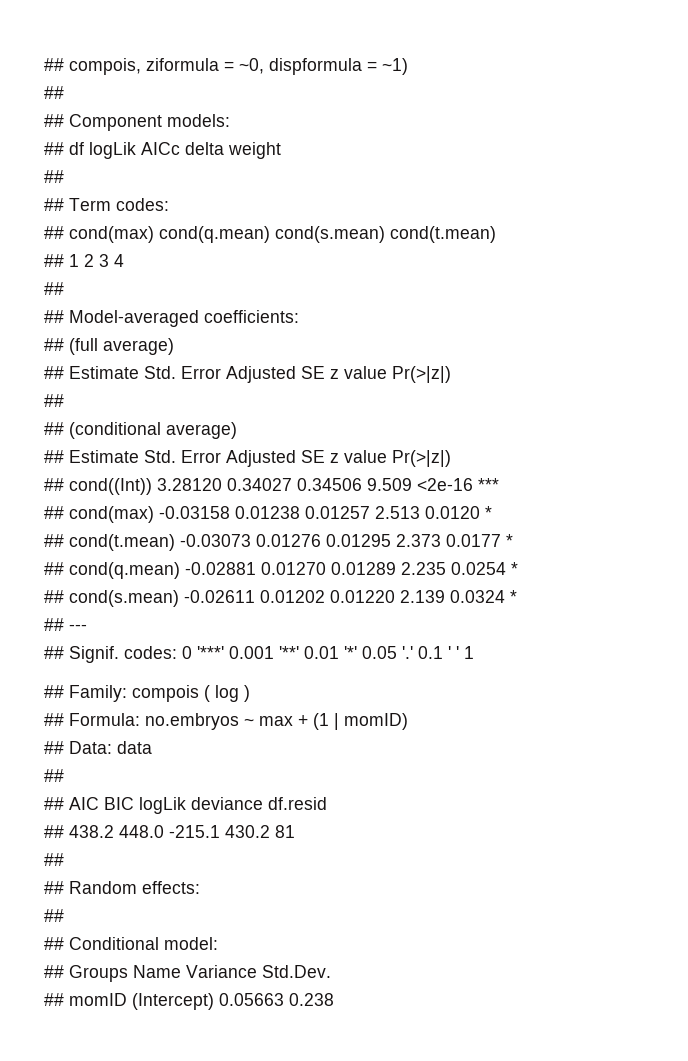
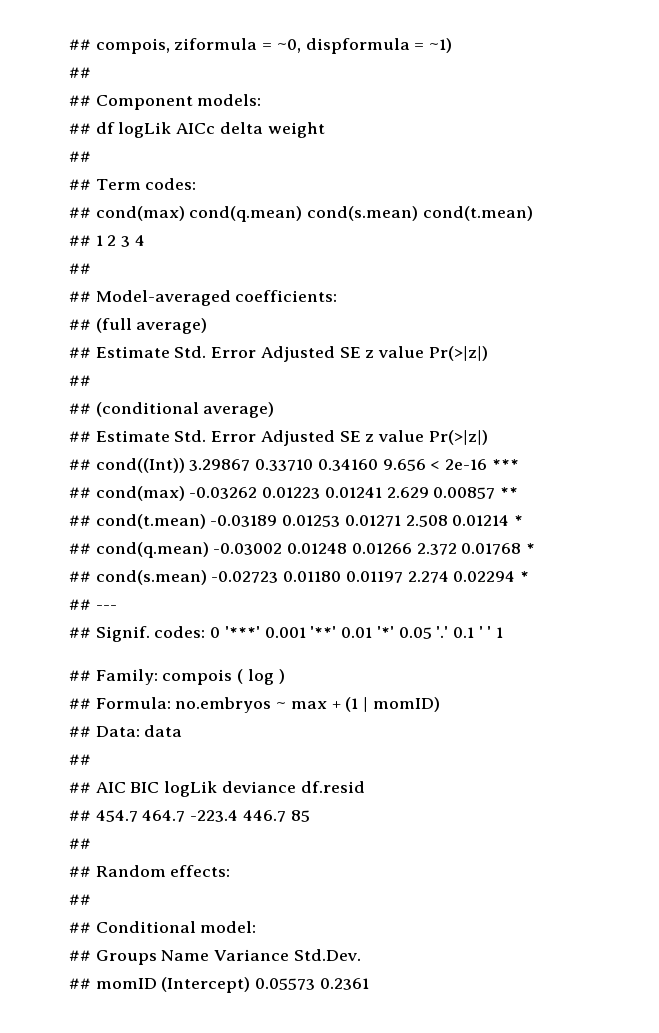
[157,478,499,491] [44,506,492,523] [44,534,513,551] [44,562,518,579] [44,590,505,607] 3.28120 0.34027 0.34506 9.509 <2e-16 *** // ## cond(max) -0.03158 0.01238 0.01257 2.513 0.0120 * // ## cond(t.mean) -0.03073 0.01276 0.01295 2.373 0.0177 * // ## cond(q.mean) -0.02881 0.01270 0.01289 2.235 0.0254 * // ## cond(s.mean) -0.02611 0.01202 0.01220 2.139 0.0324 -> [189,459,519,471] [69,486,519,501] [69,514,524,529] [69,542,536,558] [69,570,516,585] 3.29867 0.33710 0.34160 9.656 < 2e-16 *** // ## cond(max) -0.03262 0.01223 0.01241 2.629 0.00857 ** // ## cond(t.mean) -0.03189 0.01253 0.01271 2.508 0.01214 * // ## cond(q.mean) -0.03002 0.01248 0.01266 2.372 0.01768 * // ## cond(s.mean) -0.02723 0.01180 0.01197 2.274 0.02294
[69,825,295,838] 438.2 448.0 -215.1 430.2 81 -> [95,810,310,822] 454.7 464.7 -223.4 446.7 85
[219,993,334,1006] 0.05663 0.238 -> [255,978,369,990] 0.05573 0.2361

